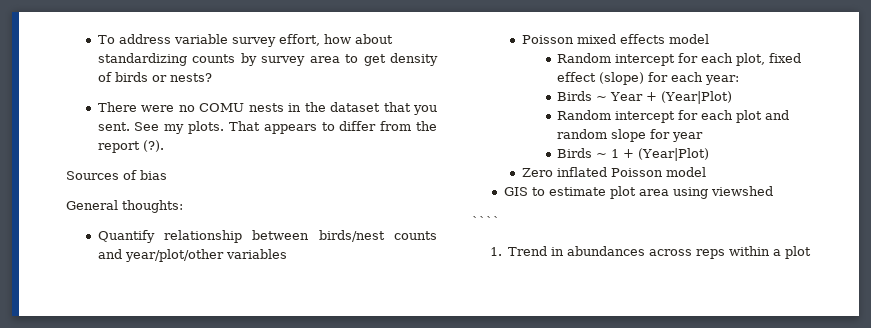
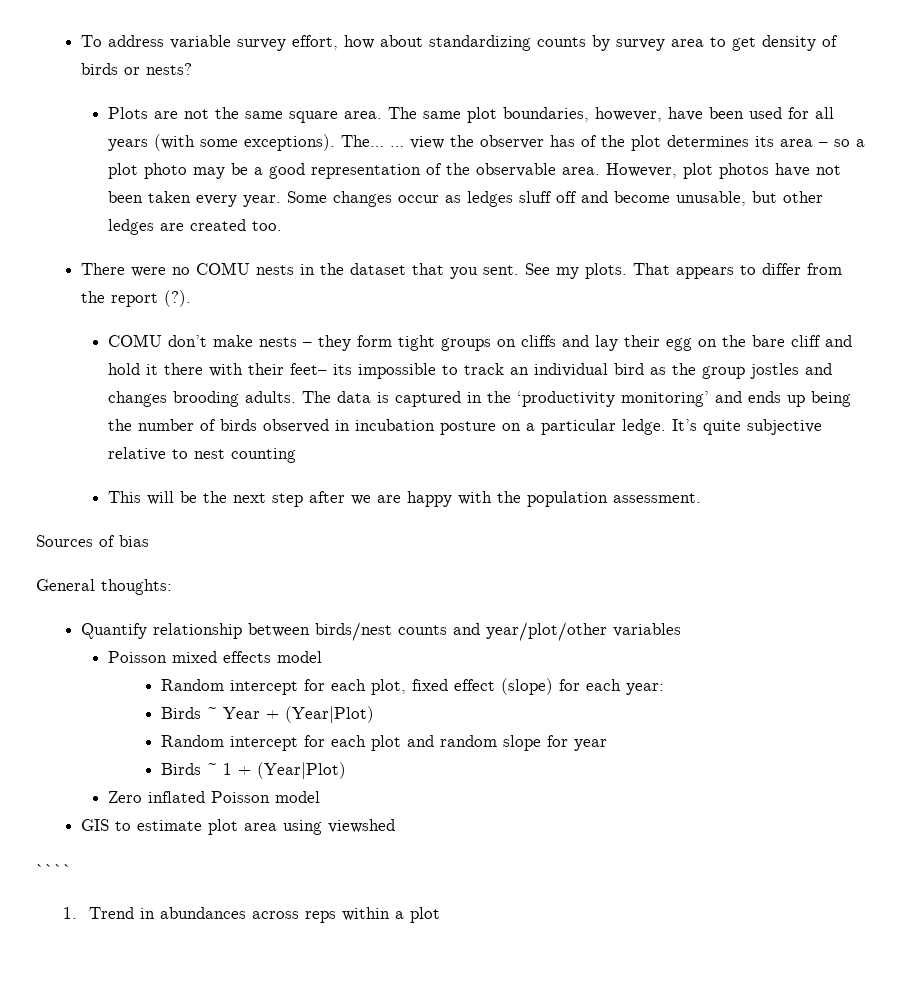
(212, 77) none -> [107,107,834,123] [107,134,865,151] [107,163,841,179] [107,191,823,207] [107,219,282,235] // Plots are not the same square area. The same plot boundaries, however, have been used for all years (with some exceptions). The… … view the observer has of the plot determines its area – so a plot photo may be a good representation of the observable area. However, plot photos have not been taken every year. Some changes occur as ledges sluff off and become unusable, but other ledges are created too.
(164, 146) none -> [107,334,852,351] [107,363,832,379] [107,391,851,407] [107,419,822,435] [107,447,296,463] [107,491,701,507] // COMU don’t make nests – they form tight groups on cliffs and lay their egg on the bare cliff and hold it there with their feet– its impossible to track an individual bird as the group jostles and changes brooding adults. The data is captured in the ‘productivity monitoring’ and ends up being the number of birds observed in incubation posture on a particular ledge. It’s quite subjective relative to nest counting // This will be the next step after we are happy with the population assessment.

